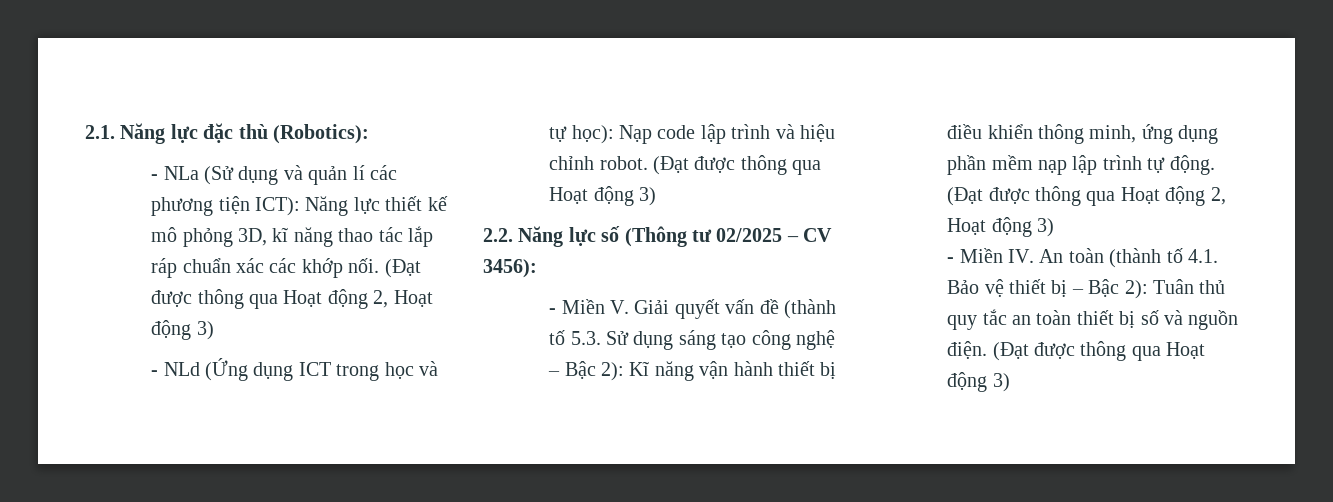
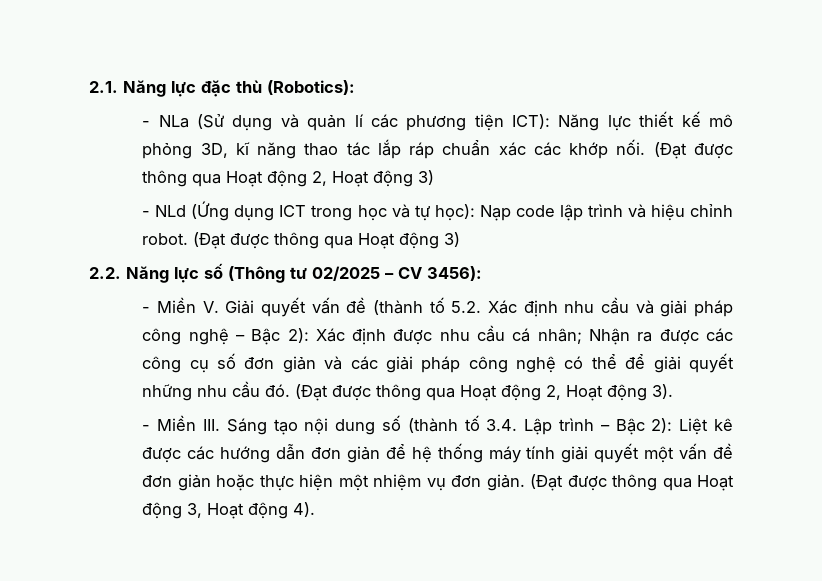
[570,330,747,350] 5.3. Sử dụng sáng tạo -> [451,297,733,317] 5.2. Xác định nhu cầu và giải pháp
[629,361,837,381] [947,124,1219,144] [947,155,1215,175] [947,186,1226,206] [947,217,1054,237] [947,248,1218,268] [947,279,1226,299] [947,309,1239,330] [947,341,1206,361] [947,372,1010,392] Kĩ năng vận hành thiết bị điều khiển thông minh, ứng dụng phần mềm nạp lập trình tự động. (Đạt được thông qua Hoạt động 2, Hoạt động 3) // - Miền IV. An toàn (thành tố 4.1. Bảo vệ thiết bị – Bậc 2): Tuân thủ quy tắc an toàn thiết bị số và nguồn điện. (Đạt được thông qua Hoạt động 3) -> [315,325,733,345] [142,353,734,373] [142,381,674,401] [142,415,733,435] [142,443,733,463] [142,474,734,491] [142,502,316,519] Xác định được nhu cầu cá nhân; Nhận ra được các công cụ số đơn giản và các giải pháp công nghệ có thể để giải quyết những nhu cầu đó. (Đạt được thông qua Hoạt động 2, Hoạt động 3). // - Miền III. Sáng tạo nội dung số (thành tố 3.4. Lập trình – Bậc 2): Liệt kê được các hướng dẫn đơn giản để hệ thống máy tính giải quyết một vấn đề đơn giản hoặc thực hiện một nhiệm vụ đơn giản. (Đạt được thông qua Hoạt động 3, Hoạt động 4).

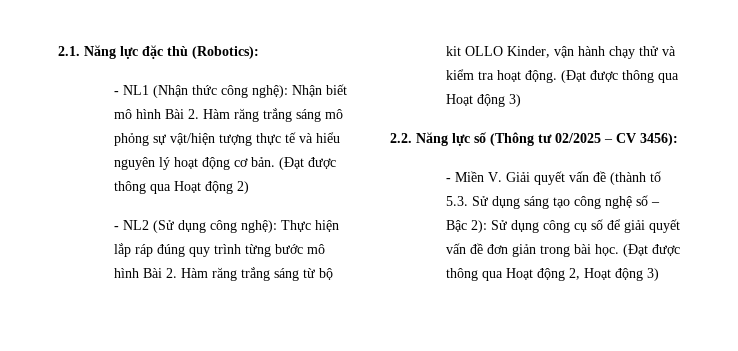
[158,111,733,131] [142,139,733,159] [142,170,435,187] [142,201,733,221] [142,233,189,245] NLa (Sử dụng và quản lí các phương tiện ICT): Năng lực thiết kế mô phỏng 3D, kĩ năng thao tác lắp ráp chuẩn xác các khớp nối. (Đạt được thông qua Hoạt động 2, Hoạt động 3) // - NLd (Ứng dụng ICT trong học và tự học): Nạp code lập trình và hiệu chỉnh robot. -> [122,84,347,98] [113,108,343,122] [113,132,340,146] [113,157,336,170] [113,181,249,194] [113,220,339,233] [113,243,325,257] [113,267,333,281] [445,46,676,59] [445,69,557,83] NL1 (Nhận thức công nghệ): Nhận biết mô hình Bài 2. Hàm răng trắng sáng mô phỏng sự vật/hiện tượng thực tế và hiểu nguyên lý hoạt động cơ bản. (Đạt được thông qua Hoạt động 2) // - NL2 (Sử dụng công nghệ): Thực hiện lắp ráp đúng quy trình từng bước mô hình Bài 2. Hàm răng trắng sáng từ bộ kit OLLO Kinder, vận hành chạy thử và kiểm tra hoạt động.
[451,297,733,317] [142,325,733,345] [142,353,734,373] [142,381,674,401] [142,415,733,435] [142,443,733,463] [142,474,734,491] [142,502,316,519] 5.2. Xác định nhu cầu và giải pháp công nghệ – Bậc 2): Xác định được nhu cầu cá nhân; Nhận ra được các công cụ số đơn giản và các giải pháp công nghệ có thể để giải quyết những nhu cầu đó. (Đạt được thông qua Hoạt động 2, Hoạt động 3). // - Miền III. Sáng tạo nội dung số (thành tố 3.4. Lập trình – Bậc 2): Liệt kê được các hướng dẫn đơn giản để hệ thống máy tính giải quyết một vấn đề đơn giản hoặc thực hiện một nhiệm vụ đơn giản. (Đạt được thông qua Hoạt động 3, Hoạt động 4). -> [445,195,660,209] [445,219,680,233] [445,243,680,257] [445,268,659,281] 5.3. Sử dụng sáng tạo công nghệ số – Bậc 2): Sử dụng công cụ số để giải quyết vấn đề đơn giản trong bài học. (Đạt được thông qua Hoạt động 2, Hoạt động 3)

